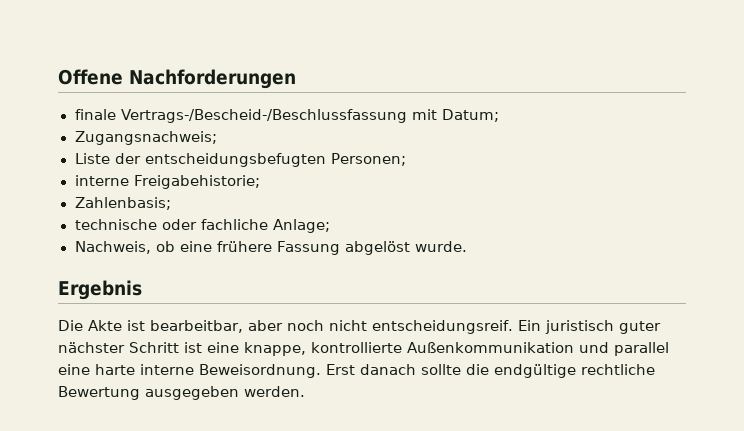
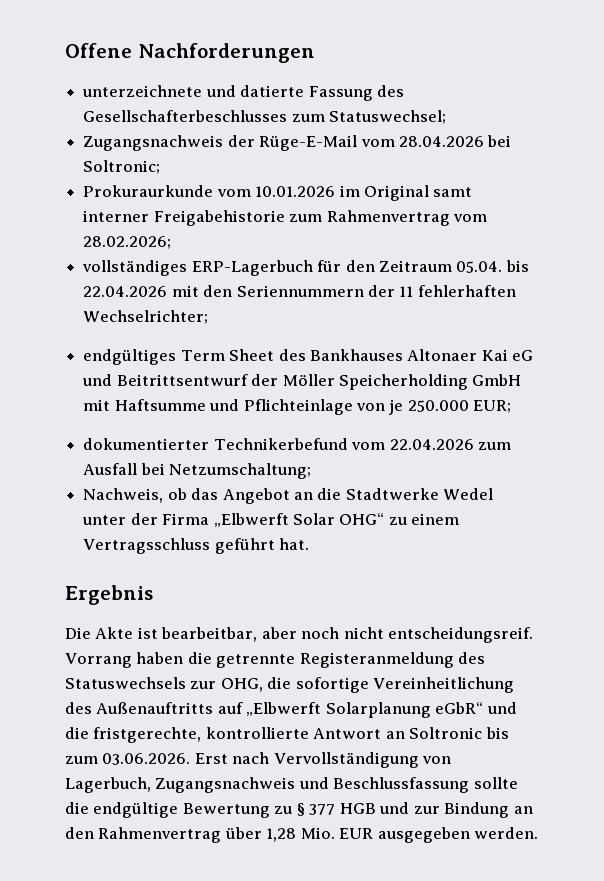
[74,109,500,123] [74,131,217,145] [74,153,406,167] [74,175,261,189] [74,197,171,210] [74,219,330,233] [74,241,468,255] finale Vertrags-/Bescheid-/Beschlussfassung mit Datum; // Zugangsnachweis; // Liste der entscheidungsbefugten Personen; // interne Freigabehistorie; // Zahlenbasis; // technische oder fachliche Anlage; // Nachweis, ob eine frühere Fassung abgelöst wurde. -> [82,85,404,101] [83,110,447,124] [83,135,512,151] [83,160,161,174] [83,185,473,201] [83,210,487,226] [83,236,172,249] [82,260,529,276] [83,285,516,297] [83,310,209,324] [83,349,534,365] [82,374,522,390] [83,399,512,415] [83,438,511,450] [83,463,312,479] [83,488,494,504] [82,513,460,527] [83,538,310,554] unterzeichnete und datierte Fassung des Gesellschafterbeschlusses zum Statuswechsel; // Zugangsnachweis der Rüge-E-Mail vom 28.04.2026 bei Soltronic; // Prokuraurkunde vom 10.01.2026 im Original samt interner Freigabehistorie zum Rahmenvertrag vom 28.02.2026; // vollständiges ERP-Lagerbuch für den Zeitraum 05.04. bis 22.04.2026 mit den Seriennummern der 11 fehlerhaften Wechselrichter; // endgültiges Term Sheet des Bankhauses Altonaer Kai eG und Beitrittsentwurf der Möller Speicherholding GmbH mit Haftsumme und Pflichteinlage von je 250.000 EUR; // dokumentierter Technikerbefund vom 22.04.2026 zum Ausfall bei Netzumschaltung; // Nachweis, ob das Angebot an die Stadtwerke Wedel unter der Firma „Elbwerft Solar OHG“ zu einem Vertragsschluss geführt hat.
[517,320,661,334] [58,342,669,356] [58,364,655,378] [58,386,140,400] Ein juristisch guter nächster Schritt ist eine knappe, kontrollierte Außenkommunikation und parallel eine harte interne Beweisordnung. Erst danach sollte die endgültige rechtliche Bewertung -> [65,652,486,668] [65,677,515,693] [65,702,517,718] [65,727,509,743] [65,752,452,768] [65,777,518,793] [65,802,533,818] [65,827,374,843] Vorrang haben die getrennte Registeranmeldung des Statuswechsels zur OHG, die sofortige Vereinheitlichung des Außenauftritts auf „Elbwerft Solarplanung eGbR“ und die fristgerechte, kontrollierte Antwort an Soltronic bis zum 03.06.2026. Erst nach Vervollständigung von Lagerbuch, Zugangsnachweis und Beschlussfassung sollte die endgültige Bewertung zu § 377 HGB und zur Bindung an den Rahmenvertrag über 1,28 Mio. EUR

